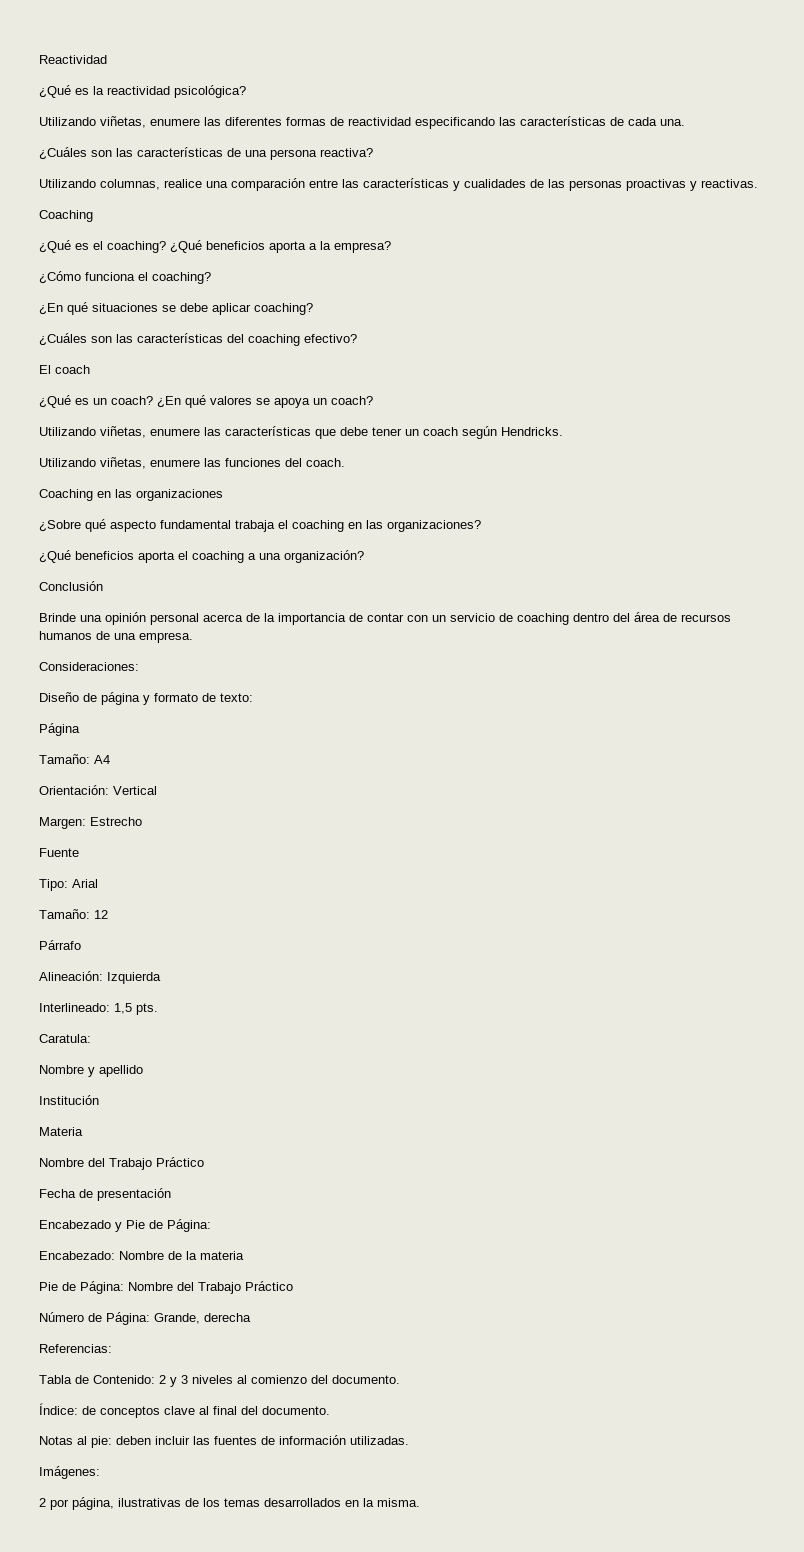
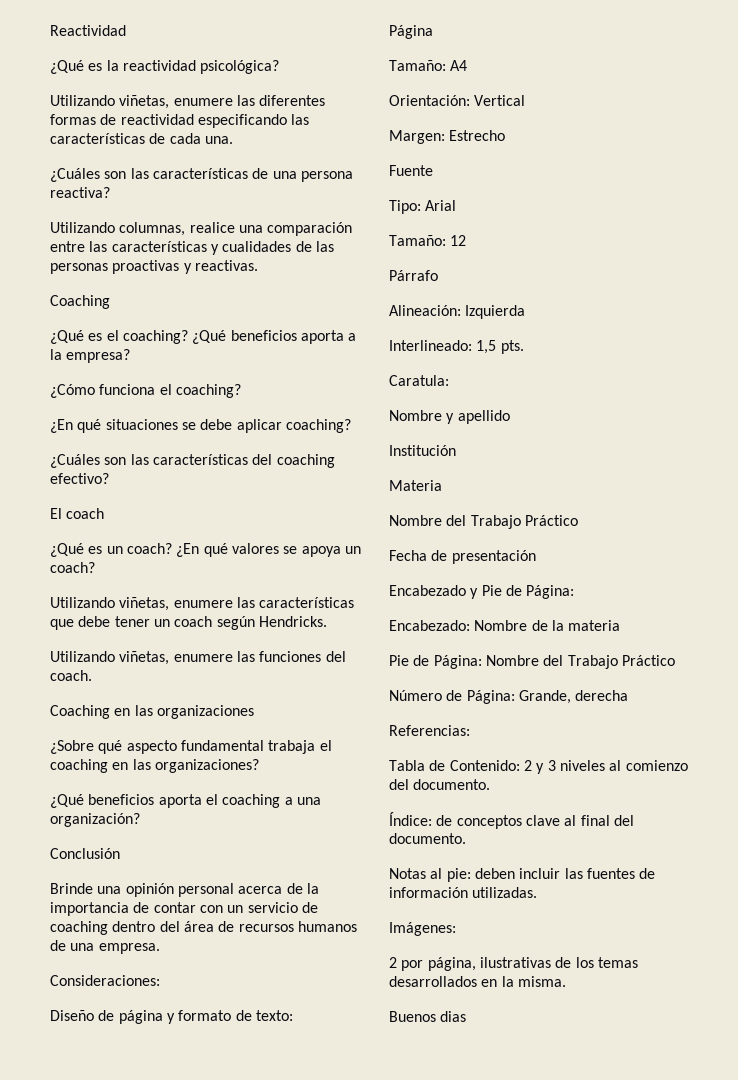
(420, 1502) none -> [389,1011,467,1022] // Buenos dias

